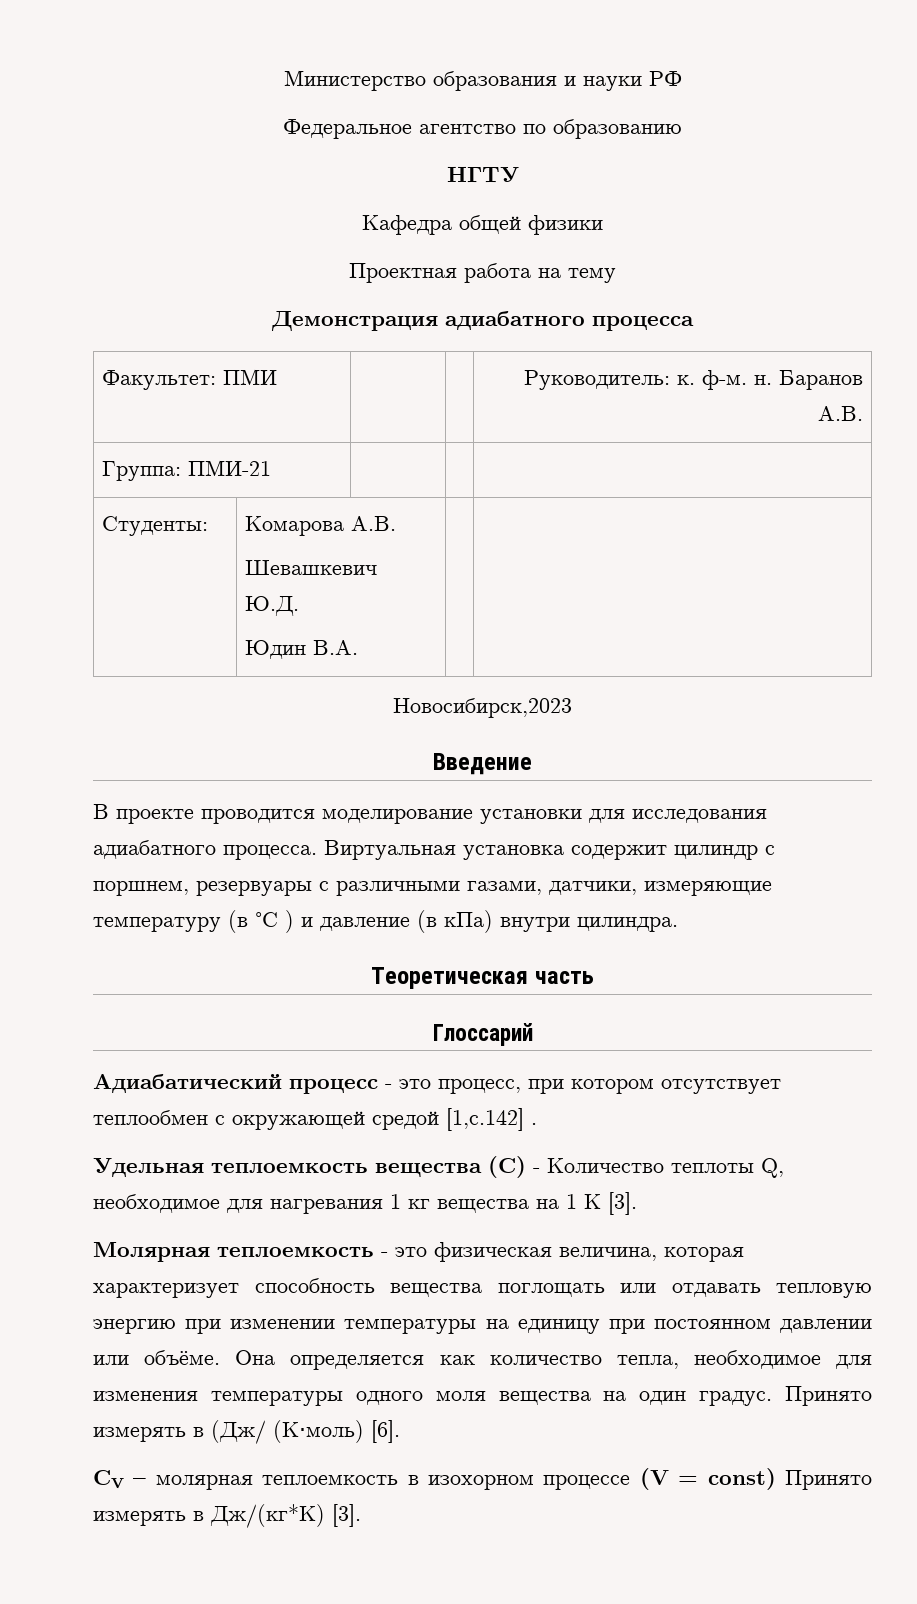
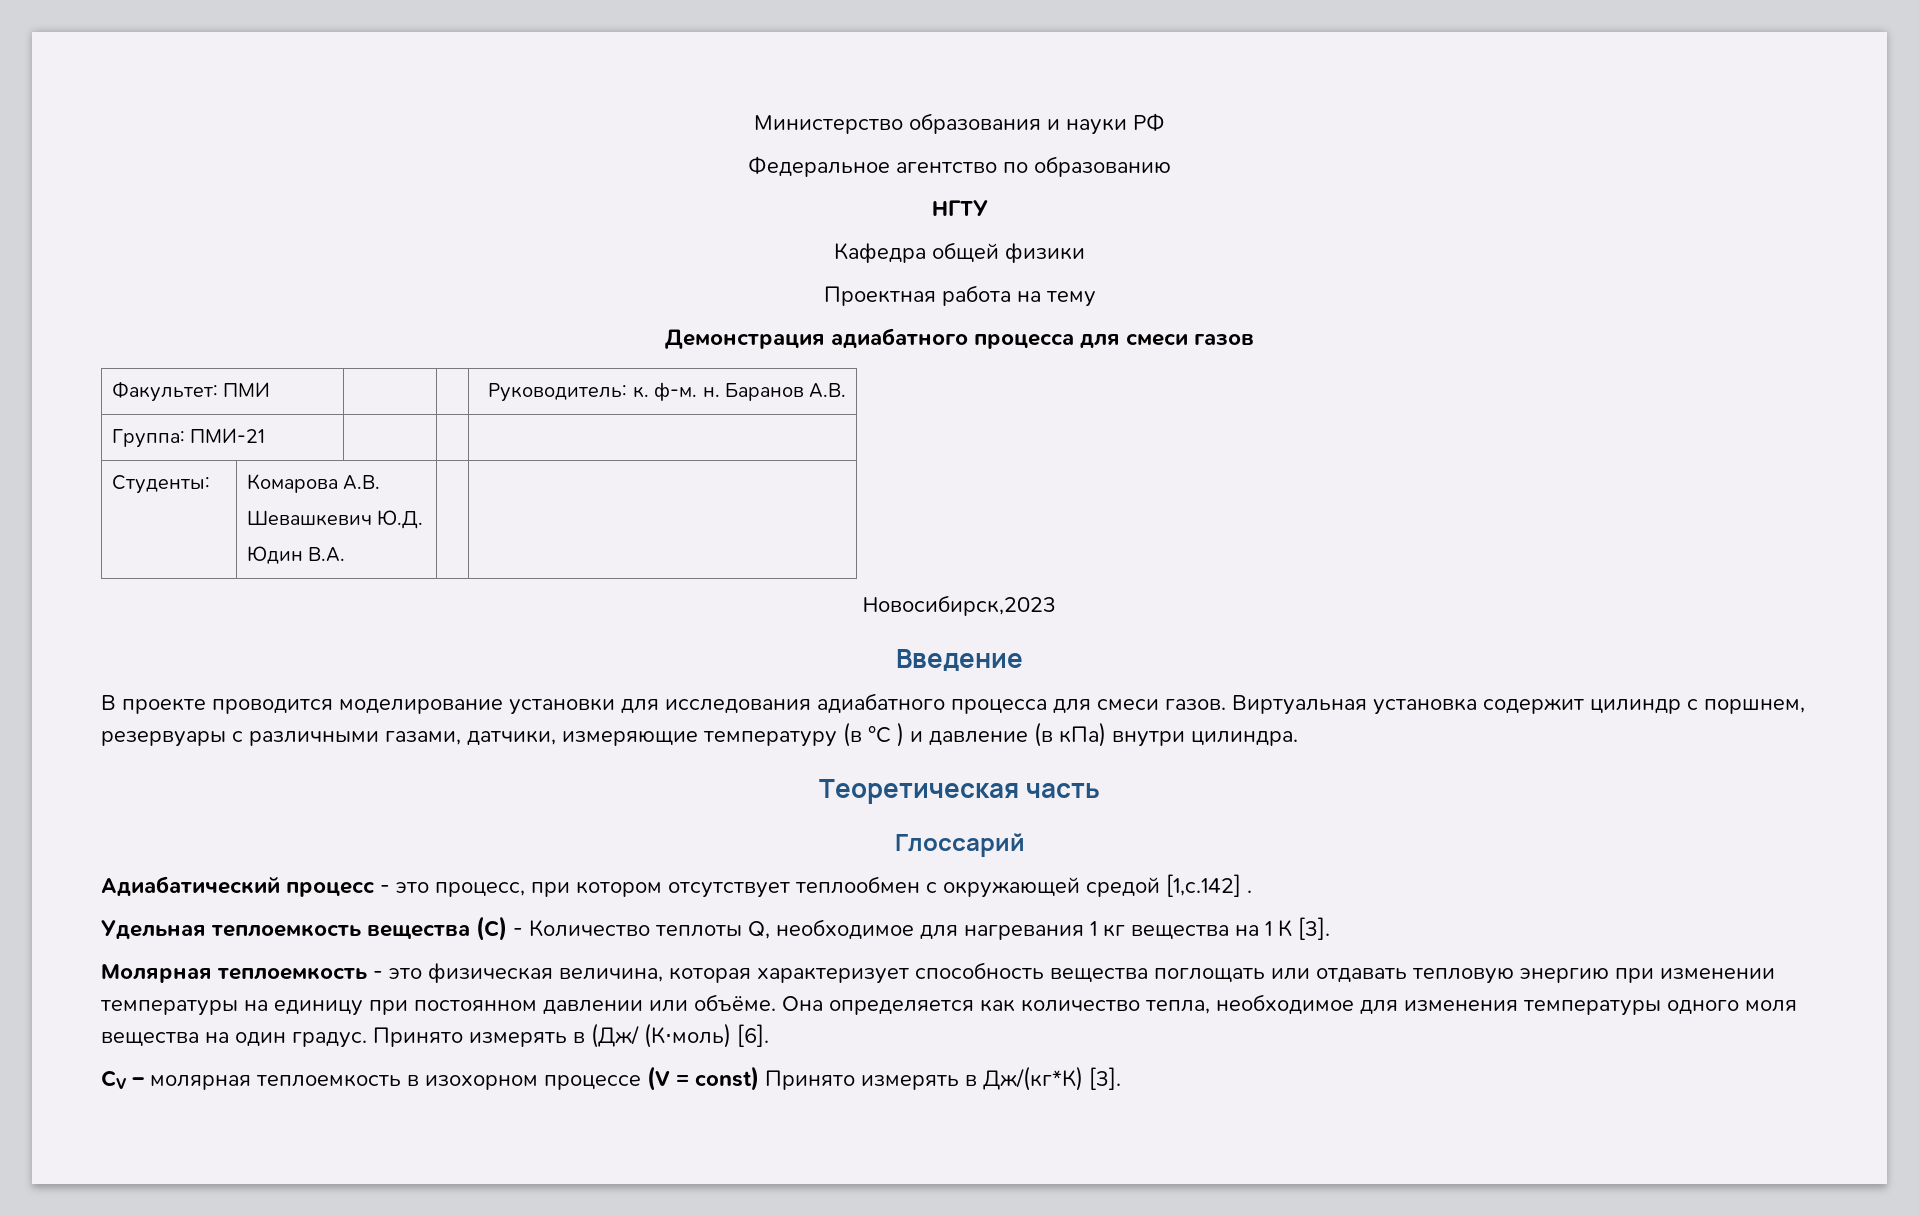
(694, 323) none -> [1080,333,1254,349] для смеси газов
[223,845,317,860] процесса. -> [951,699,1226,714] процесса для смеси газов.

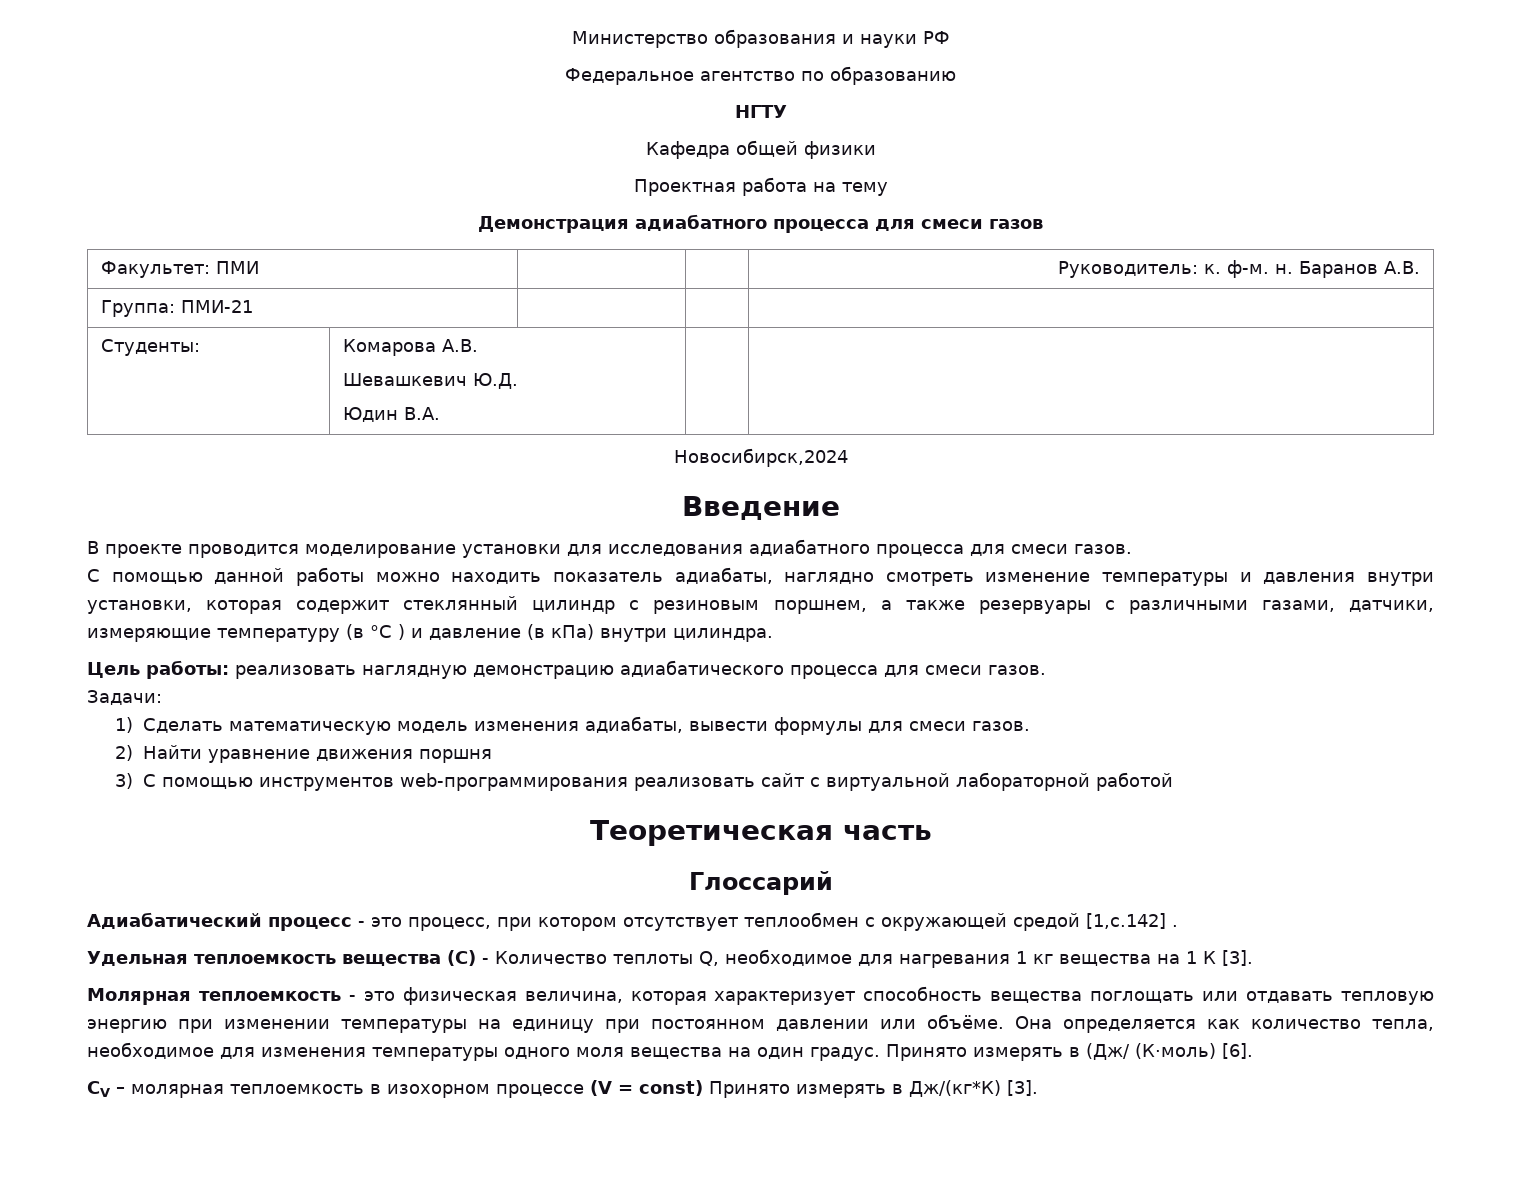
[863,595,1056,616] Новосибирск,2023 -> [673,448,848,467] Новосибирск,2024
[1232,695,1805,715] Виртуальная установка содержит цилиндр с поршнем, -> [87,567,1434,586] [87,596,965,614] // С помощью данной работы можно находить показатель адиабаты, наглядно смотреть изменение температуры и давления внутри установки, которая содержит стеклянный цилиндр с резиновым поршнем, а также
(1298, 738) none -> [87,660,1046,679] [87,690,162,705] [115,716,1031,735] [115,745,493,763] [115,772,1174,791] // Цель работы: реализовать наглядную демонстрацию адиабатического процесса для смеси газов. // Задачи: // 1) Сделать математическую модель изменения адиабаты, вывести формулы для смеси газов. // 2) Найти уравнение движения поршня // 3) С помощью инструментов web-программирования реализовать сайт с виртуальной лабораторной работой

